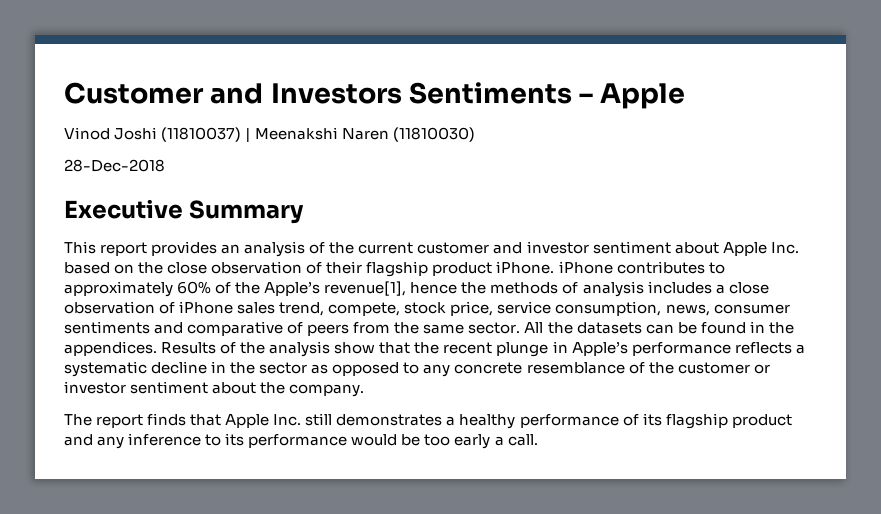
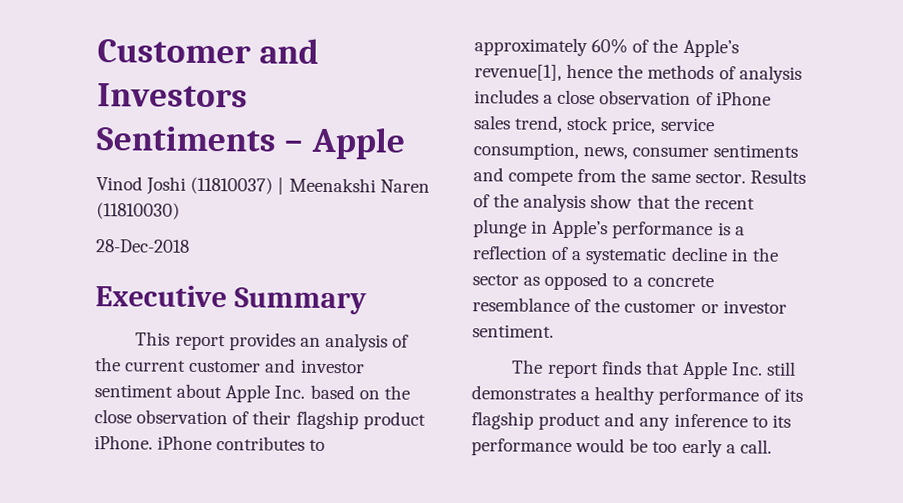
[328,302,401,316] compete, -> (564, 124) none
[187,321,350,336] comparative of peers -> [508,170,574,186] compete
[524,321,794,334] [64,341,157,356] All the datasets can be found in the appendices. -> (746, 177) none
[734,342,792,354] reflects -> [717,222,745,236] [472,245,570,260] is a reflection of
[423,364,451,377] any -> [632,277,643,287] a
[130,381,365,397] sentiment about the company. -> [472,324,554,338] sentiment.

